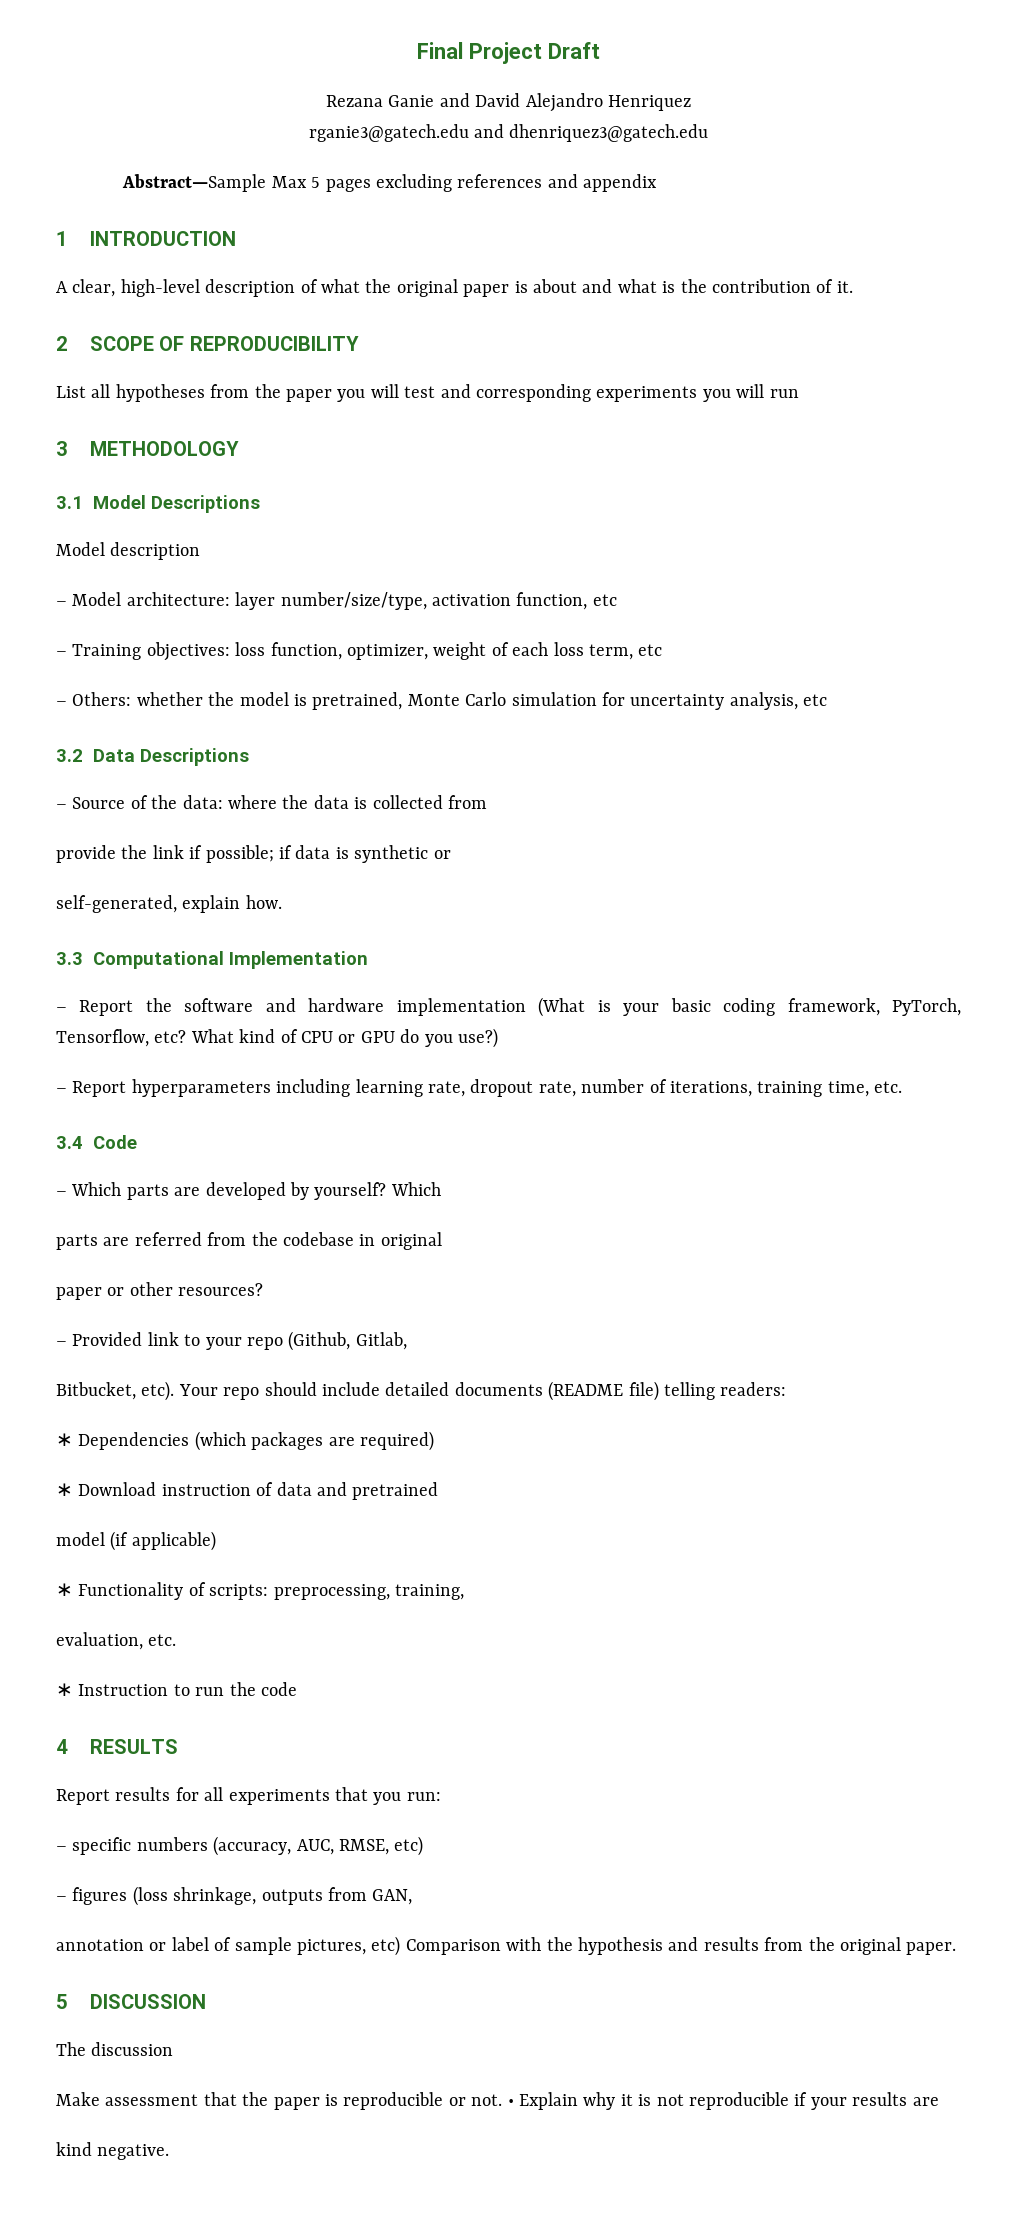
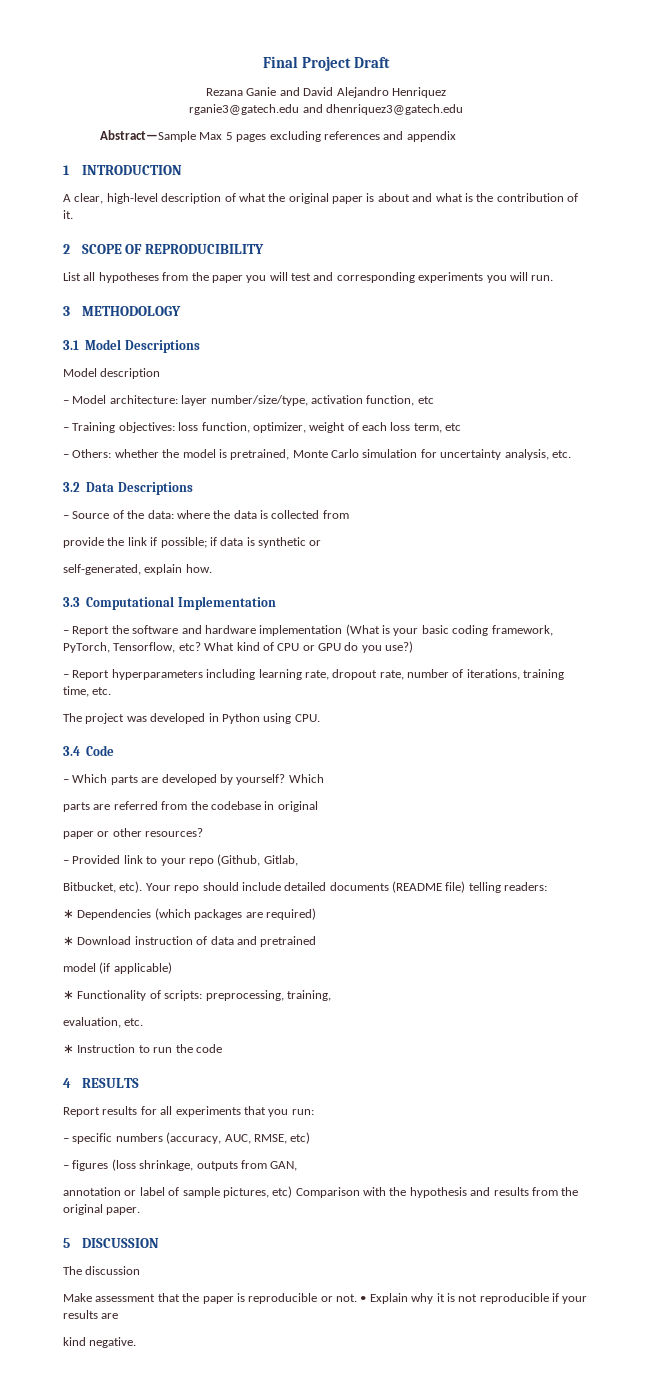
[769,389,799,398] run -> [531,275,554,281] run.
[803,694,828,706] etc -> [551,450,571,458] etc.
(903, 1087) none -> [63,713,320,724] // The project was developed in Python using CPU.

